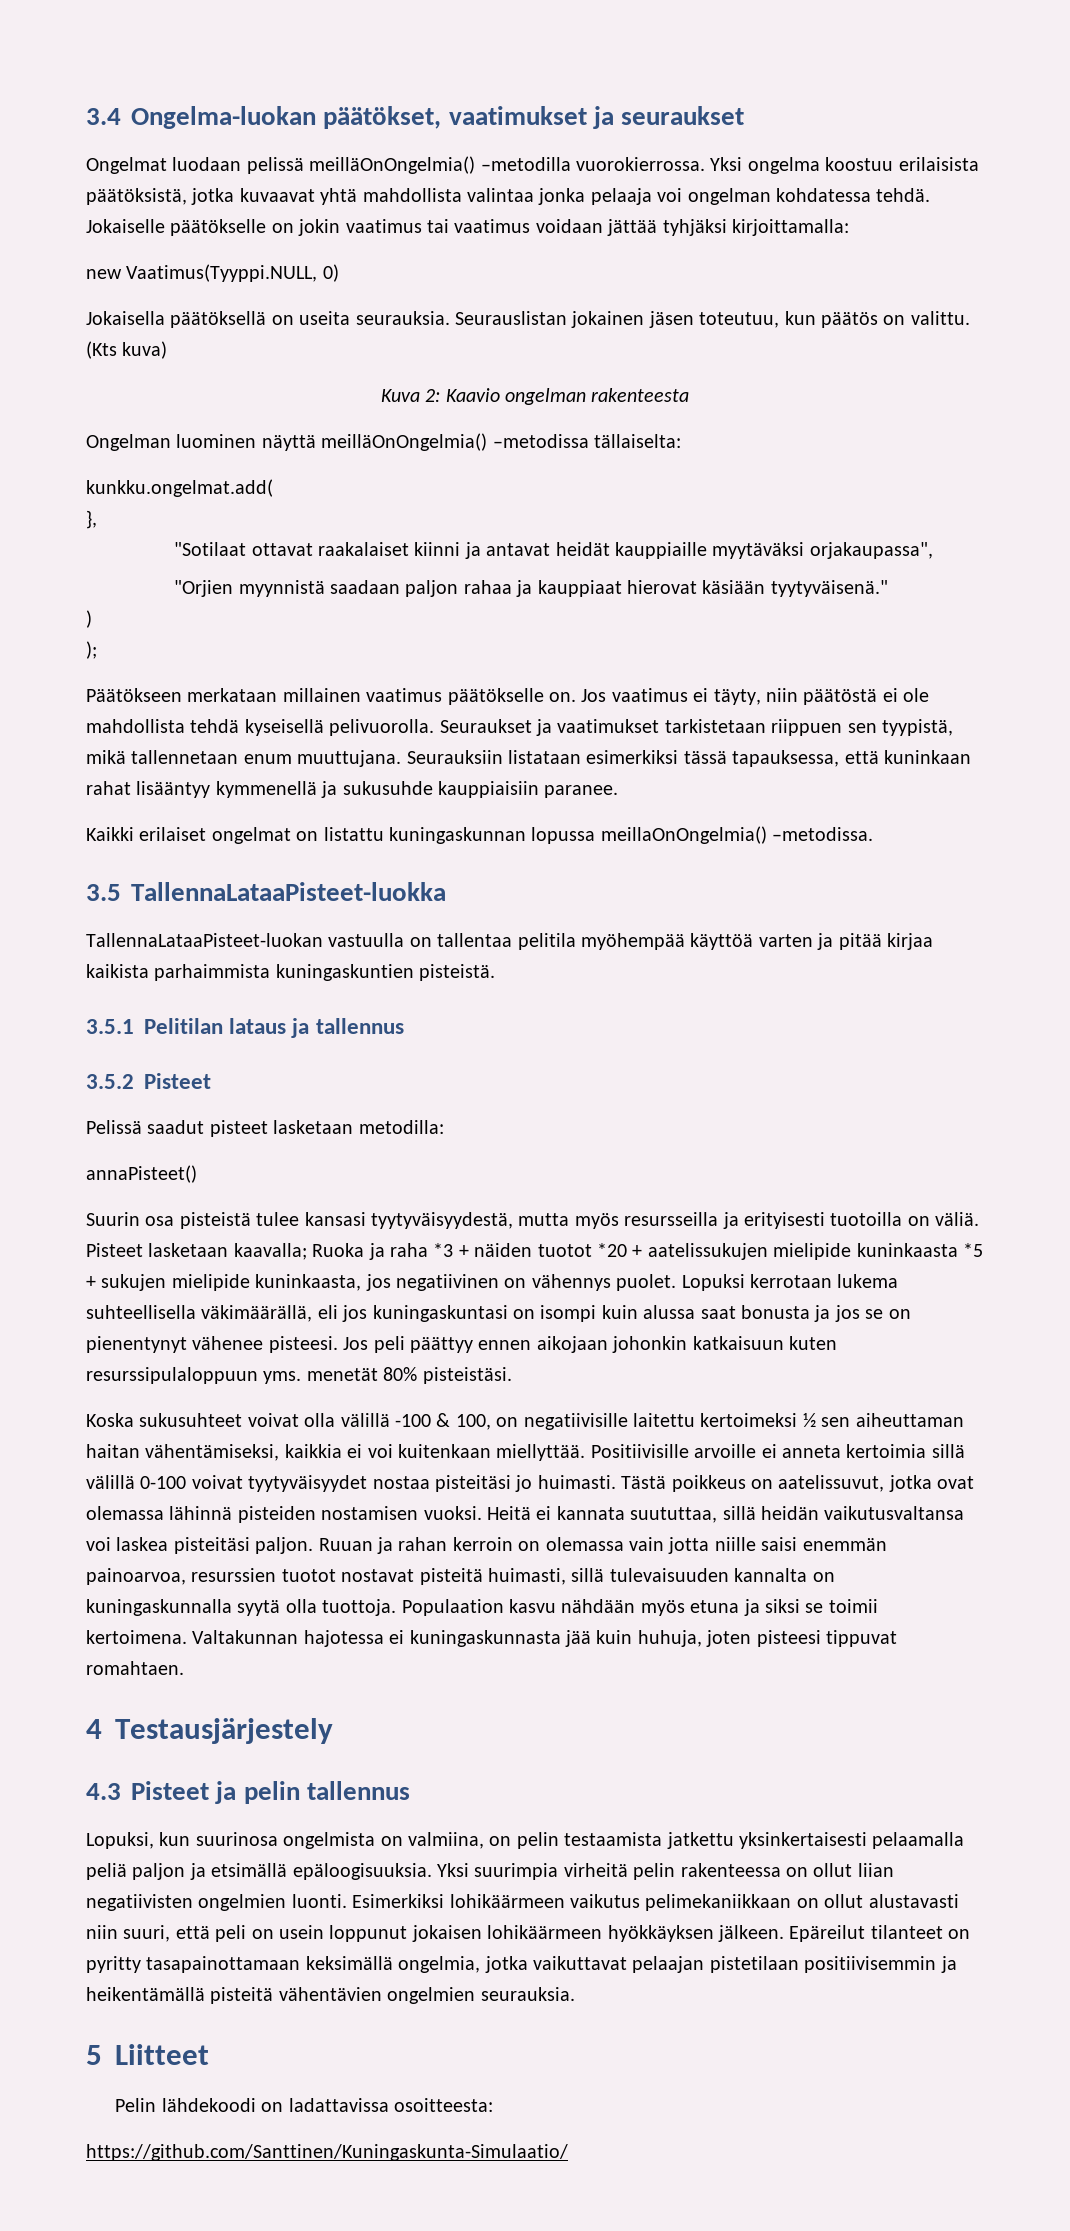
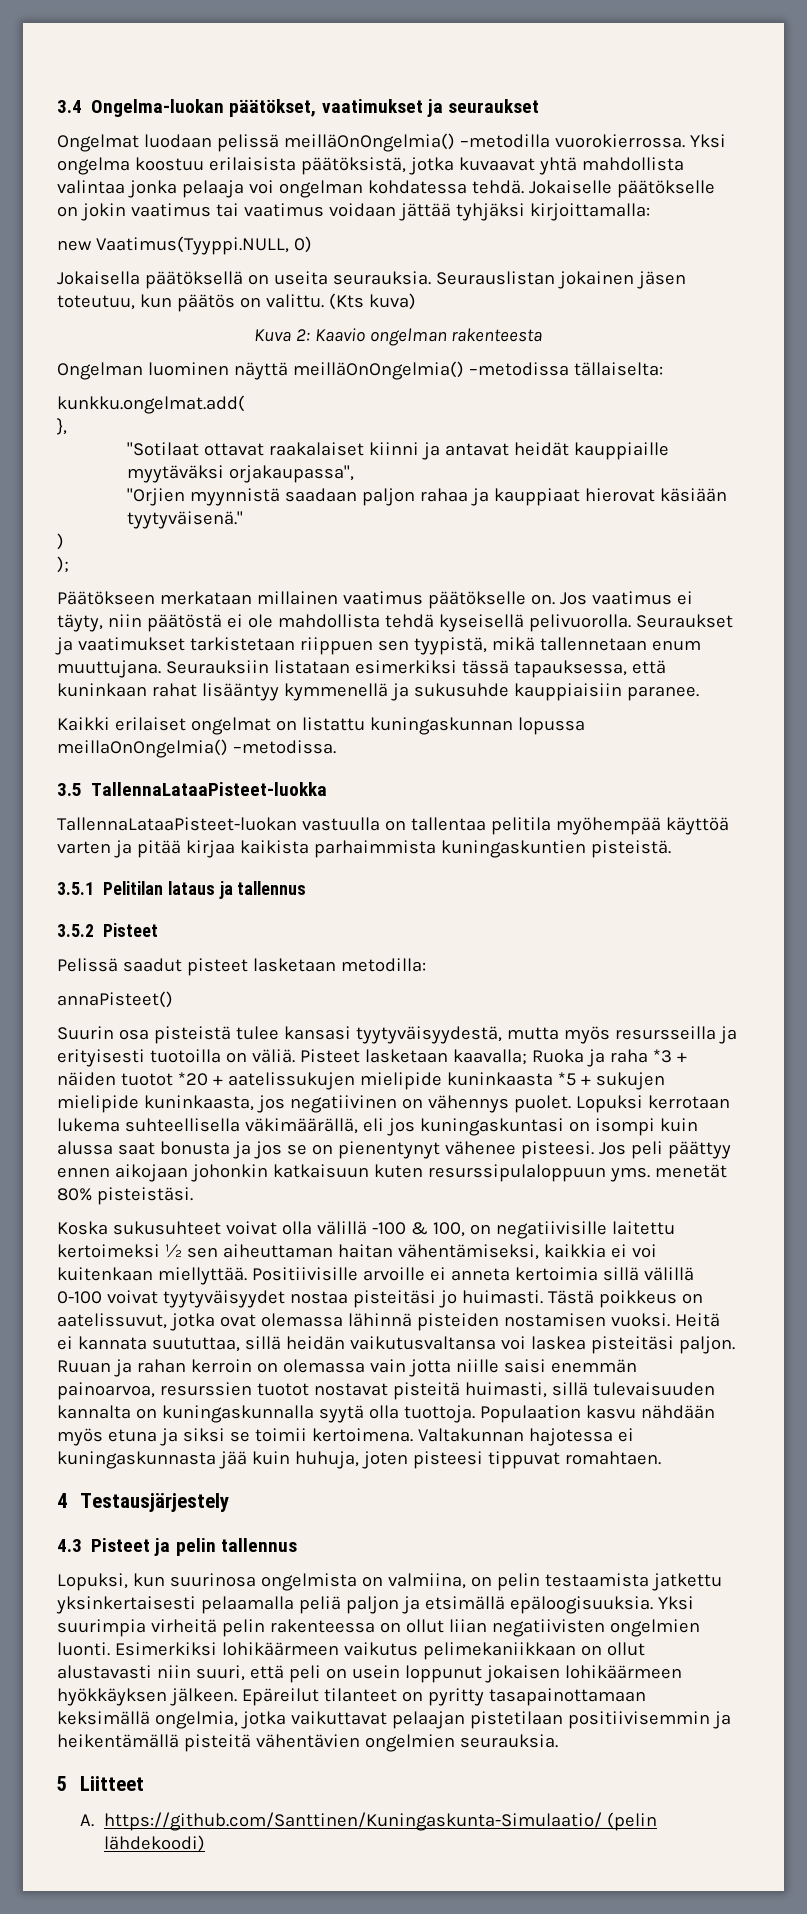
[115,2098,493,2112] [86,2144,568,2161] Pelin lähdekoodi on ladattavissa osoitteesta: // https://github.com/Santtinen/Kuningaskunta-Simulaatio/ -> [80,1812,657,1831] [103,1835,205,1852] A. https://github.com/Santtinen/Kuningaskunta-Simulaatio/ (pelin lähdekoodi)

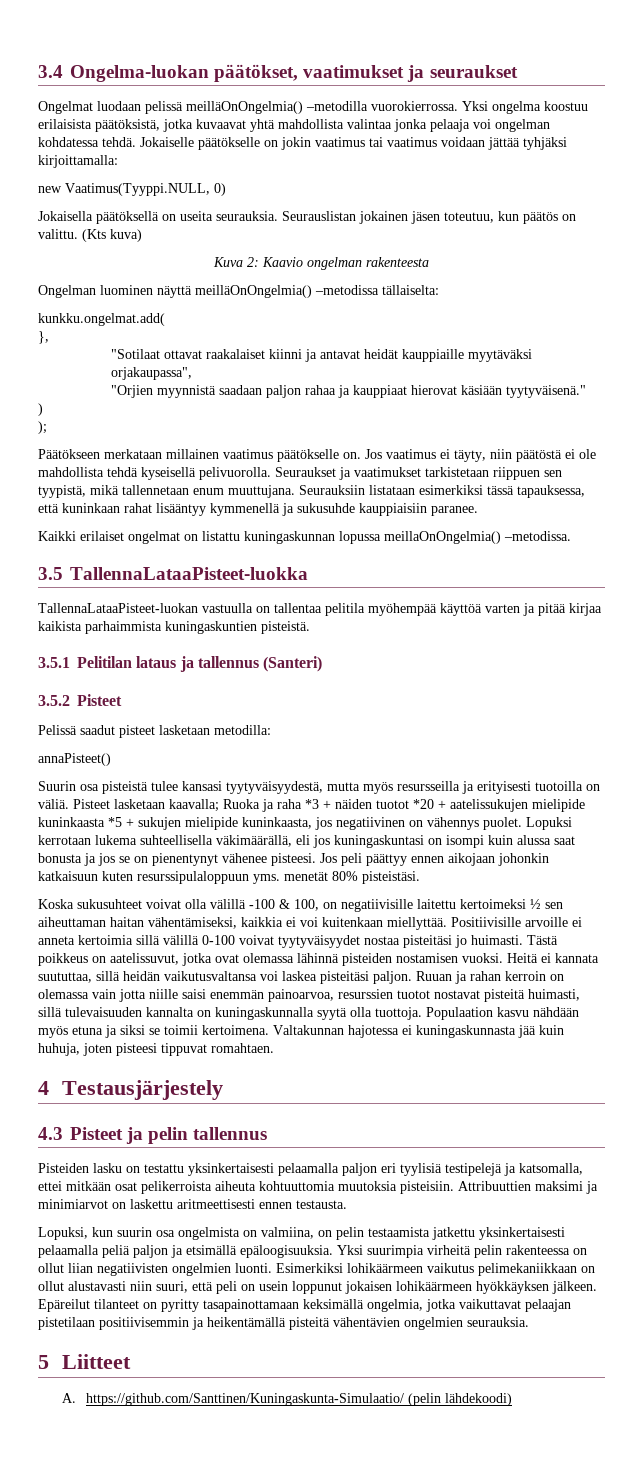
(307, 888) none -> [263,656,323,672] (Santeri)
(297, 1545) none -> [38,1163,583,1176] [38,1181,598,1194] [38,1199,347,1209] // Pisteiden lasku on testattu yksinkertaisesti pelaamalla paljon eri tyylisiä testipelejä ja katsomalla, ettei mitkään osat pelikerroista aiheuta kohtuuttomia muutoksia pisteisiin. Attribuuttien maksimi ja minimiarvot on laskettu aritmeettisesti ennen testausta.
[169,1573,256,1587] suurinosa -> [117,1227,175,1237] suurin osa

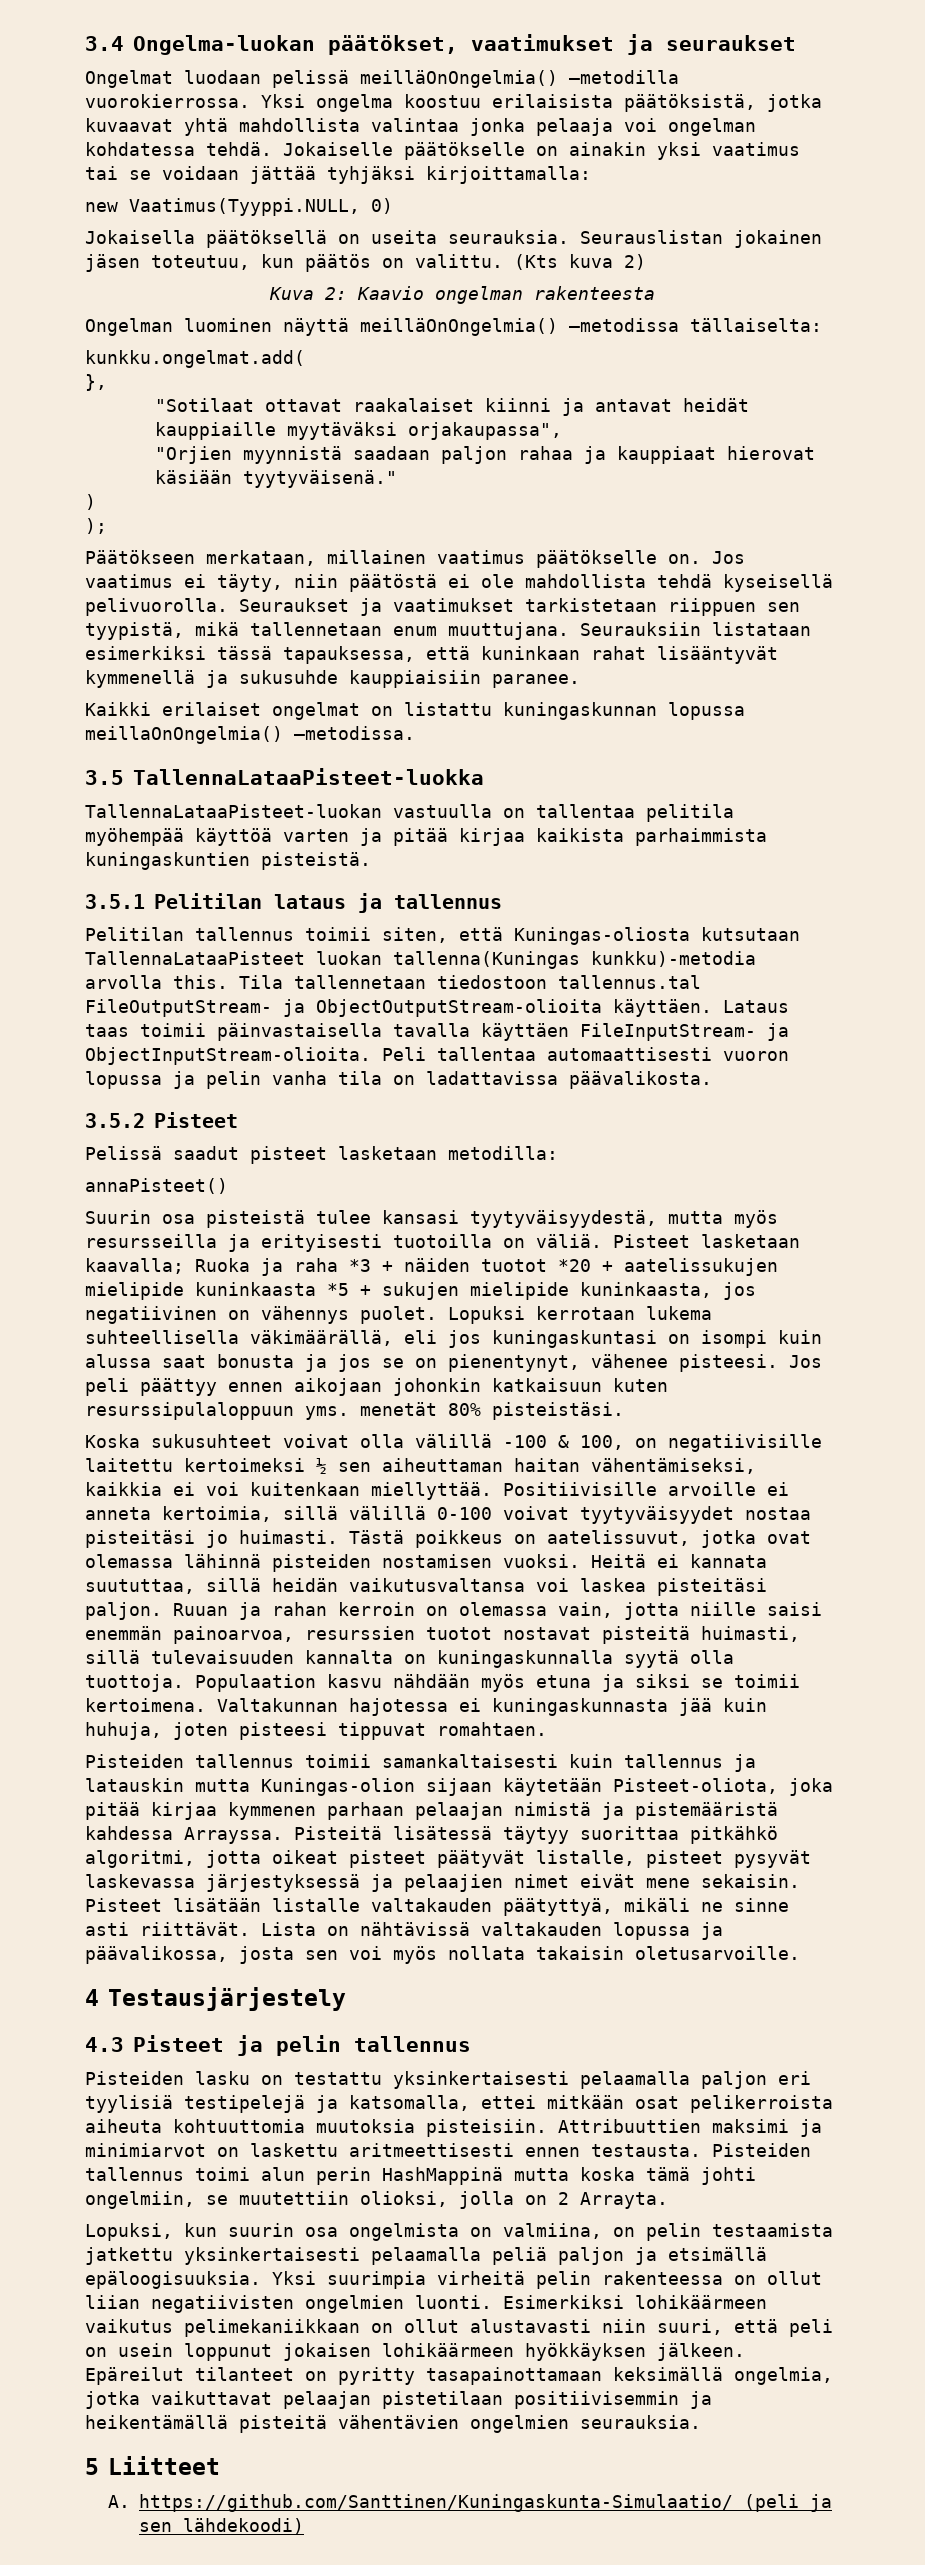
[281,137,311,150] jokin -> [569,142,701,160] ainakin yksi
[387,137,437,147] vaatimus -> [129,170,151,180] se
[110,229,142,242] kuva) -> [569,254,646,270] kuva 2)
[104,449,162,459] merkataan -> [206,550,316,566] merkataan,
[156,503,206,516] lisääntyy -> [657,646,778,664] lisääntyvät
[263,656,323,672] (Santeri) -> [85,927,800,945] [85,951,756,969] [85,975,701,989] [85,999,789,1017] [85,1023,789,1041] [85,1047,789,1065] [85,1071,712,1089] // Pelitilan tallennus toimii siten, että Kuningas-oliosta kutsutaan TallennaLataaPisteet luokan tallenna(Kuningas kunkku)-metodia arvolla this. Tila tallennetaan tiedostoon tallennus.tal FileOutputStream- ja ObjectOutputStream-olioita käyttäen. Lataus taas toimii päinvastaisella tavalla käyttäen FileInputStream- ja ObjectInputStream-olioita. Peli tallentaa automaattisesti vuoron lopussa ja pelin vanha tila on ladattavissa päävalikosta.
[152,853,218,866] pienentynyt -> [448,1354,580,1372] pienentynyt,
[78,935,133,945] kertoimia -> [162,1506,272,1522] kertoimia,
[92,989,116,999] vain -> [558,1602,613,1618] vain,
(274, 1048) none -> [85,1754,756,1772] [85,1778,833,1796] [85,1802,778,1820] [85,1826,778,1844] [85,1850,811,1868] [85,1874,800,1892] [85,1898,789,1916] [85,1922,723,1940] [85,1946,800,1964] // Pisteiden tallennus toimii samankaltaisesti kuin tallennus ja latauskin mutta Kuningas-olion sijaan käytetään Pisteet-oliota, joka pitää kirjaa kymmenen parhaan pelaajan nimistä ja pistemääristä kahdessa Arrayssa. Pisteitä lisätessä täytyy suorittaa pitkähkö algoritmi, jotta oikeat pisteet päätyvät listalle, pisteet pysyvät laskevassa järjestyksessä ja pelaajien nimet eivät mene sekaisin. Pisteet lisätään listalle valtakauden päätyttyä, mikäli ne sinne asti riittävät. Lista on nähtävissä valtakauden lopussa ja päävalikossa, josta sen voi myös nollata takaisin oletusarvoille.
(347, 1204) none -> [712,2143,811,2157] [85,2167,756,2185] [85,2191,668,2209] Pisteiden tallennus toimi alun perin HashMappinä mutta koska tämä johti ongelmiin, se muutettiin olioksi, jolla on 2 Arrayta.
[408,1393,442,1406] (pelin -> [744,2494,833,2512] [139,2522,173,2532] (peli ja sen

